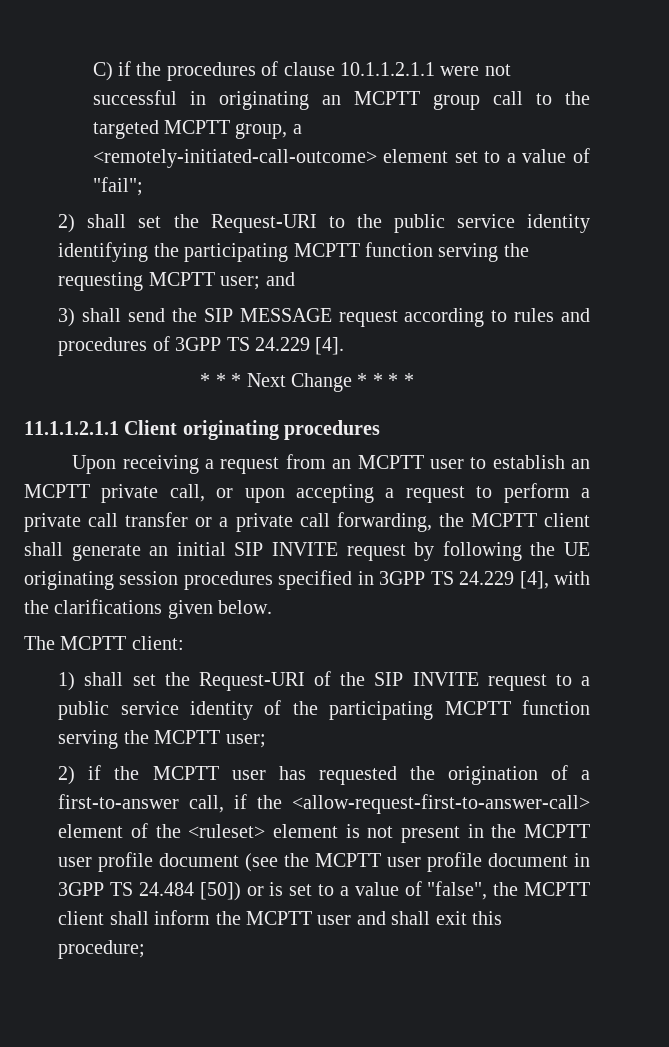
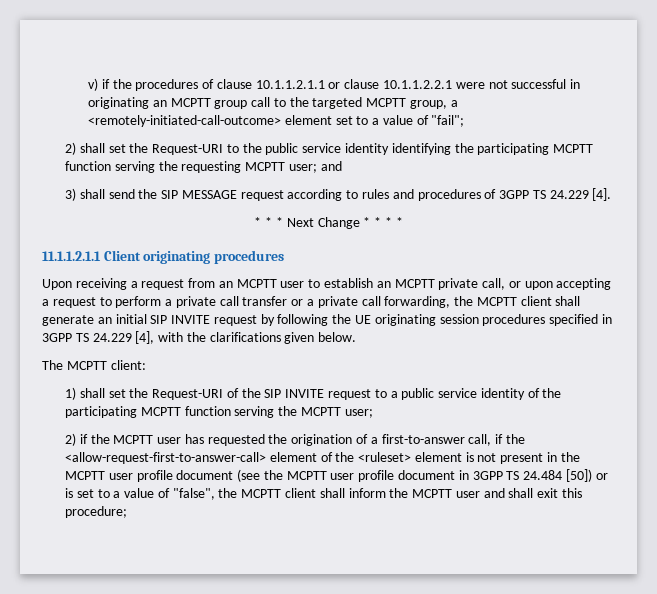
[92,62,113,81] C) -> [87,78,98,91] v)
(436, 69) none -> [328,79,452,89] or clause 10.1.1.2.2.1

